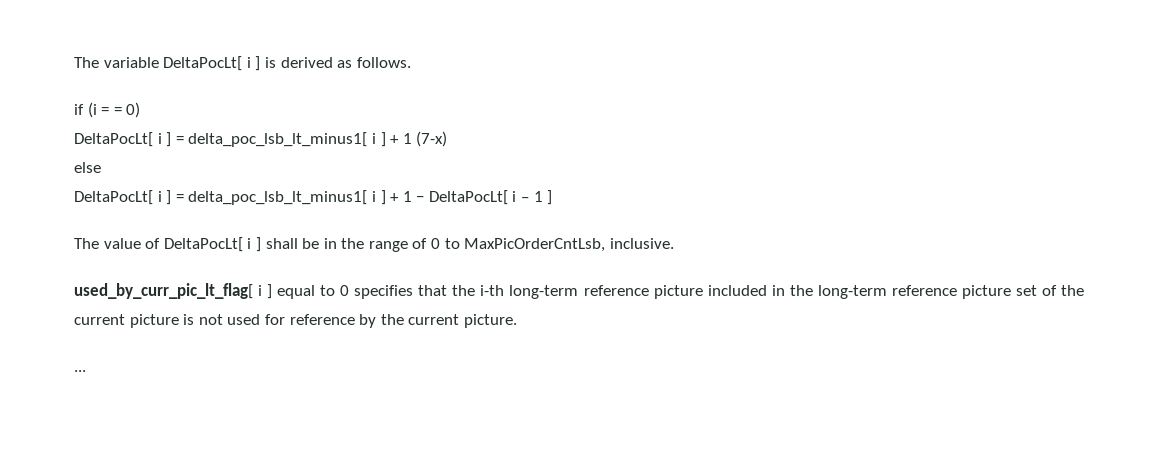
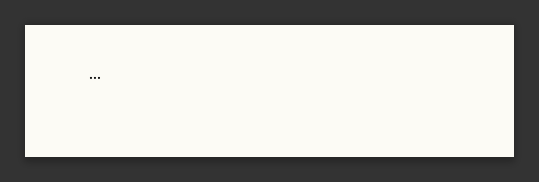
[74,56,411,71] [74,102,141,118] [74,131,448,147] [74,162,101,173] [74,190,553,205] [74,237,674,252] [74,283,1084,299] [74,314,517,328] The variable DeltaPocLt[ i ] is derived as follows. // if (i = = 0) // DeltaPocLt[ i ] = delta_poc_lsb_lt_minus1[ i ] + 1 (7-x) // else // DeltaPocLt[ i ] = delta_poc_lsb_lt_minus1[ i ] + 1 − DeltaPocLt[ i – 1 ] // The value of DeltaPocLt[ i ] shall be in the range of 0 to MaxPicOrderCntLsb, inclusive. // used_by_curr_pic_lt_flag[ i ] equal to 0 specifies that the i-th long-term reference picture included in the long-term reference picture set of the current picture is not used for reference by the current picture. // -> (89, 77) none

